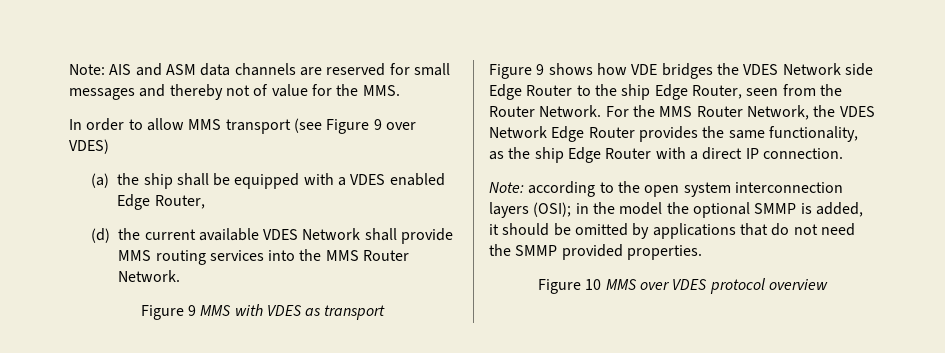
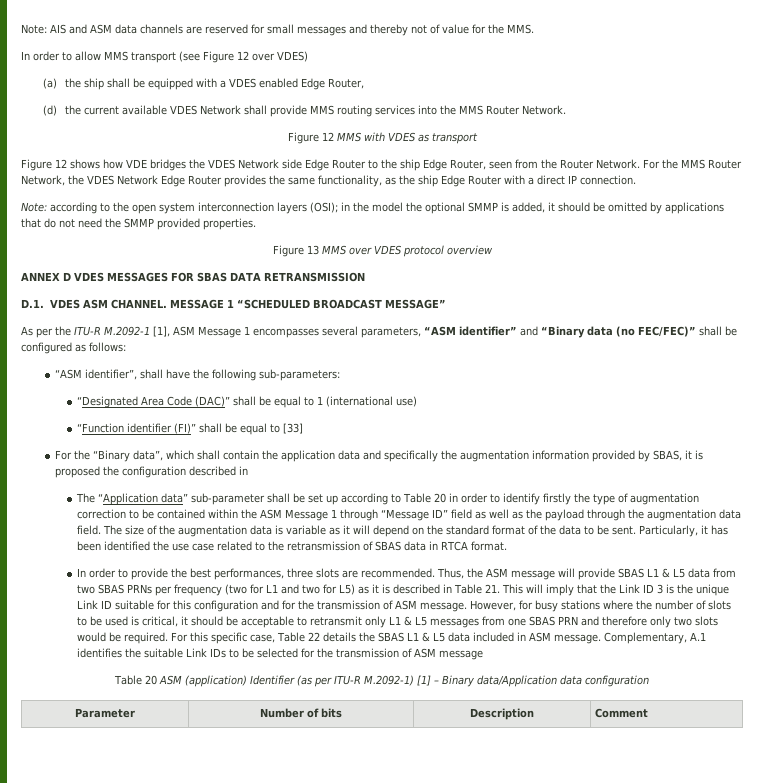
[373,119,382,130] 9 -> [237,51,249,60] 12
[187,305,196,316] 9 -> [321,132,334,141] 12
[536,64,545,75] 9 -> [55,159,67,168] 12
[585,279,602,290] 10 -> [306,245,319,255] 13
(828, 284) none -> [21,272,365,282] [21,299,446,309] [21,326,737,338] [21,342,126,354] [55,369,341,381] [77,396,418,408] [77,423,304,435] [55,450,704,462] [55,466,249,478] [76,493,700,505] [77,509,742,521] [77,525,729,537] [77,541,508,551] [77,568,737,580] [77,584,730,596] [77,600,732,612] [77,616,719,628] [77,632,707,644] [77,648,484,660] [114,675,649,687] [75,708,135,718] [260,708,342,718] [470,708,534,720] [594,708,648,718] // ANNEX D VDES MESSAGES FOR SBAS DATA RETRANSMISSION // D.1. VDES ASM CHANNEL. MESSAGE 1 “SCHEDULED BROADCAST MESSAGE” // As per the ITU-R M.2092-1 [1], ASM Message 1 encompasses several parameters, “ASM identifier” and “Binary data (no FEC/FEC)” shall be configured as follows: // “ASM identifier”, shall have the following sub-parameters: // “Designated Area Code (DAC)” shall be equal to 1 (international use) // “Function identifier (FI)” shall be equal to [33] // For the “Binary data”, which shall contain the application data and specifically the augmentation information provided by SBAS, it is proposed the configuration described in // The “Application data” sub-parameter shall be set up according to Table 20 in order to identify firstly the type of augmentation correction to be contained within the ASM Message 1 through “Message ID” field as well as the payload through the augmentation data field. The size of the augmentation data is variable as it will depend on the standard format of the data to be sent. Particularly, it has been identified the use case related to the retransmission of SBAS data in RTCA format. // In order to provide the best performances, three slots are recommended. Thus, the ASM message will provide SBAS L1 & L5 data from two SBAS PRNs per frequency (two for L1 and two for L5) as it is described in Table 21. This will imply that the Link ID 3 is the unique Link ID suitable for this configuration and for the transmission of ASM message. However, for busy stations where the number of slots to be used is critical, it should be acceptable to retransmit only L1 & L5 messages from one SBAS PRN and therefore only two slots would be required. For this specific case, Table 22 details the SBAS L1 & L5 data included in ASM message. Complementary, A.1 identifies the suitable Link IDs to be selected for the transmission of ASM message // Table 20 ASM (application) Identifier (as per ITU-R M.2092-1) [1] – Binary data/Application data configuration // Parameter | Number of bits | Description | Comment

